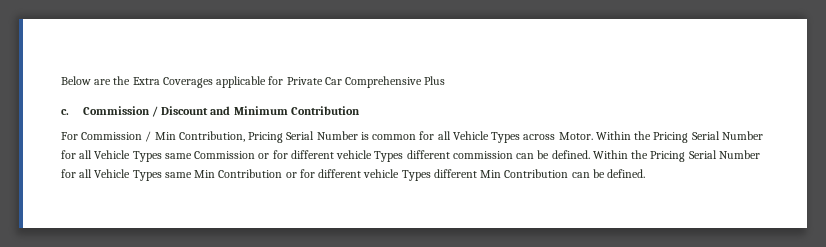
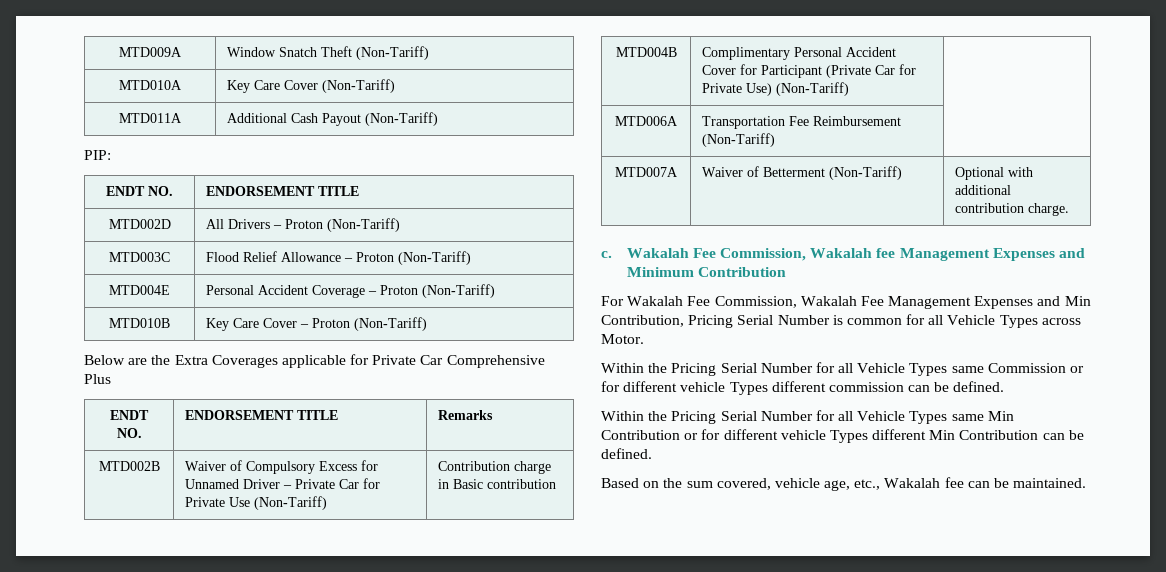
(61, 80) none -> [119,47,182,57] [227,46,430,60] [119,80,182,90] [227,79,396,93] [119,113,182,123] [227,112,439,126] [84,150,111,160] [106,186,173,196] [206,186,360,196] [108,219,171,229] [206,218,401,232] [109,252,170,262] [206,251,472,265] [109,285,170,295] [206,284,496,298] [109,318,170,328] [206,317,428,331] MTD009A | Window Snatch Theft (Non-Tariff) // MTD010A | Key Care Cover (Non-Tariff) // MTD011A | Additional Cash Payout (Non-Tariff) // PIP: // ENDT NO. | ENDORSEMENT TITLE // MTD002D | All Drivers – Proton (Non-Tariff) // MTD003C | Flood Relief Allowance – Proton (Non-Tariff) // MTD004E | Personal Accident Coverage – Proton (Non-Tariff) // MTD010B | Key Care Cover – Proton (Non-Tariff) //
[61,106,360,117] [61,131,152,142] // c. Commission / Discount and Minimum Contribution // For Commission / -> [110,410,149,420] [116,428,142,438] [185,410,339,420] [438,410,494,420] [98,461,160,471] [185,460,379,474] [185,478,381,489] [185,496,328,510] [438,461,552,474] [438,479,557,489] [615,47,677,57] [702,47,897,60] [702,64,917,78] [702,82,850,96] [615,116,678,126] [702,116,902,129] [702,133,776,147] [615,167,678,177] [702,166,903,180] [955,167,1034,180] [955,185,1012,195] [955,203,1070,216] [601,248,1085,261] [626,267,786,277] [601,296,1061,309] // ENDT NO. | ENDORSEMENT TITLE | Remarks // MTD002B | Waiver of Compulsory Excess for Unnamed Driver – Private Car for Private Use (Non-Tariff) | Contribution charge in Basic contribution // MTD004B | Complimentary Personal Accident Cover for Participant (Private Car for Private Use) (Non-Tariff) | // MTD006A | Transportation Fee Reimbursement (Non-Tariff) | // MTD007A | Waiver of Betterment (Non-Tariff) | Optional with additional contribution charge. // c. Wakalah Fee Commission, Wakalah fee Management Expenses and Minimum Contribution // For Wakalah Fee Commission, Wakalah Fee Management Expenses and
(593, 136) none -> (644, 339) //
(590, 154) none -> (1005, 386) //
(646, 173) none -> [601,477,1087,491] // Based on the sum covered, vehicle age, etc., Wakalah fee can be maintained.

